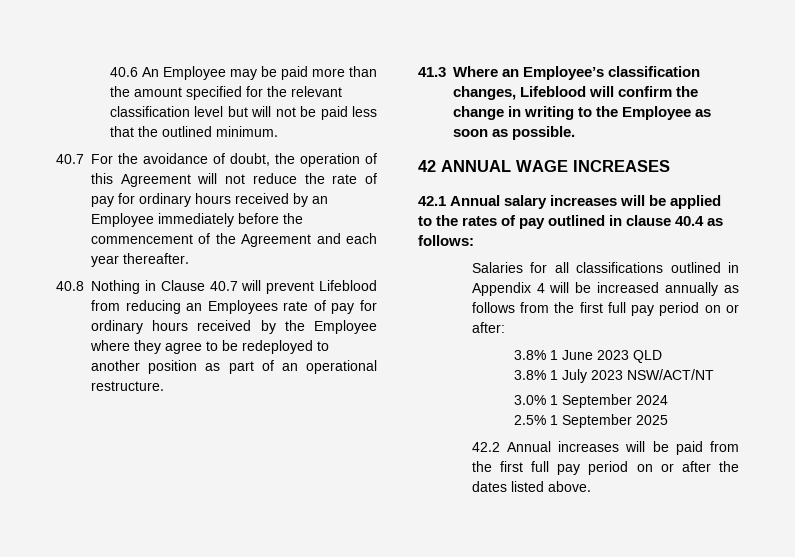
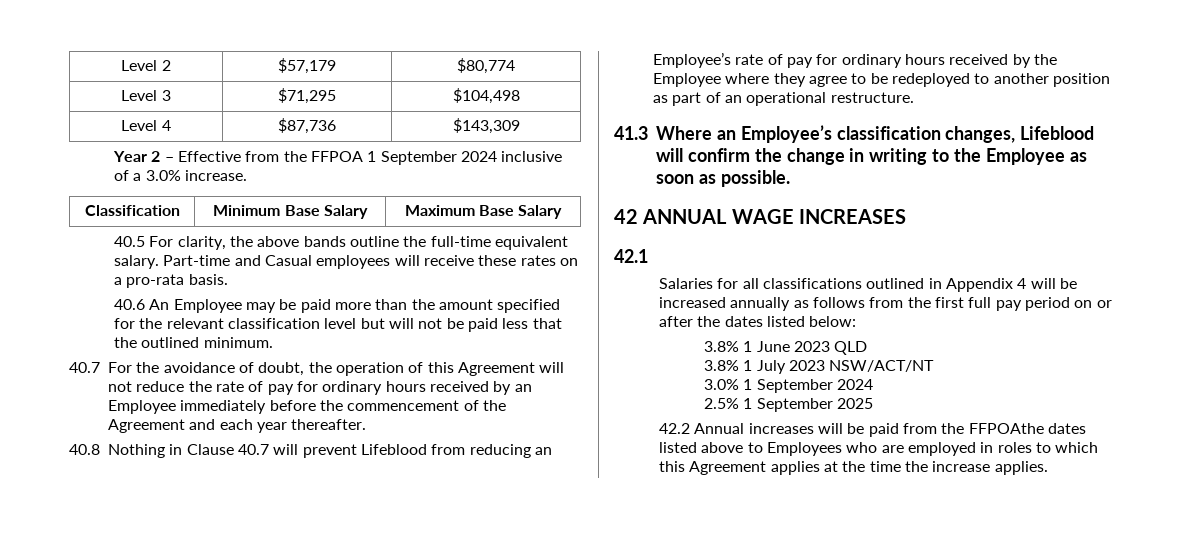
(109, 72) none -> [121,60,171,71] [278,58,336,74] [457,58,515,74] [121,90,171,101] [278,88,336,104] [452,88,520,104] [121,120,171,131] [278,118,336,134] [452,118,520,134] [113,151,563,165] [114,170,248,181] [84,205,180,216] [213,205,368,219] [404,205,563,219] [114,236,568,250] [114,255,578,269] [114,274,228,288] Level 2 | $57,179 | $80,774 // Level 3 | $71,295 | $104,498 // Level 4 | $87,736 | $143,309 // Year 2 – Effective from the FFPOA 1 September 2024 inclusive of a 3.0% increase. // Classification | Minimum Base Salary | Maximum Base Salary // 40.5 For clarity, the above bands outline the full-time equivalent salary. Part-time and Casual employees will receive these rates on a pro-rata basis. //
[207,300,278,314] Employees -> [653,52,731,68] Employee’s
[450,195,722,209] [418,215,724,229] [418,235,474,246] Annual salary increases will be applied to the rates of pay outlined in clause 40.4 as follows: -> (648, 256) none
[471,322,505,333] after: -> [659,316,857,327] after the dates listed below:
[499,461,739,475] [471,481,591,492] first full pay period on or after the dates listed above. -> [968,423,1086,434] [659,442,1099,456] [659,461,1048,475] FFPOAthe dates listed above to Employees who are employed in roles to which this Agreement applies at the time the increase applies.

